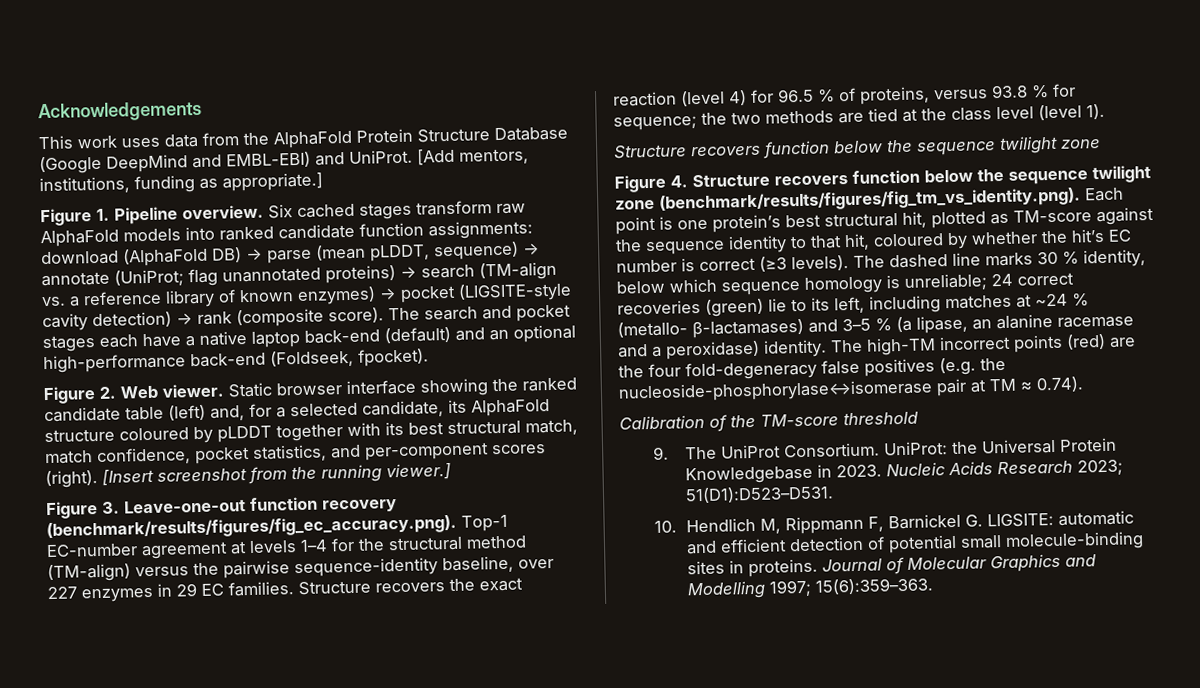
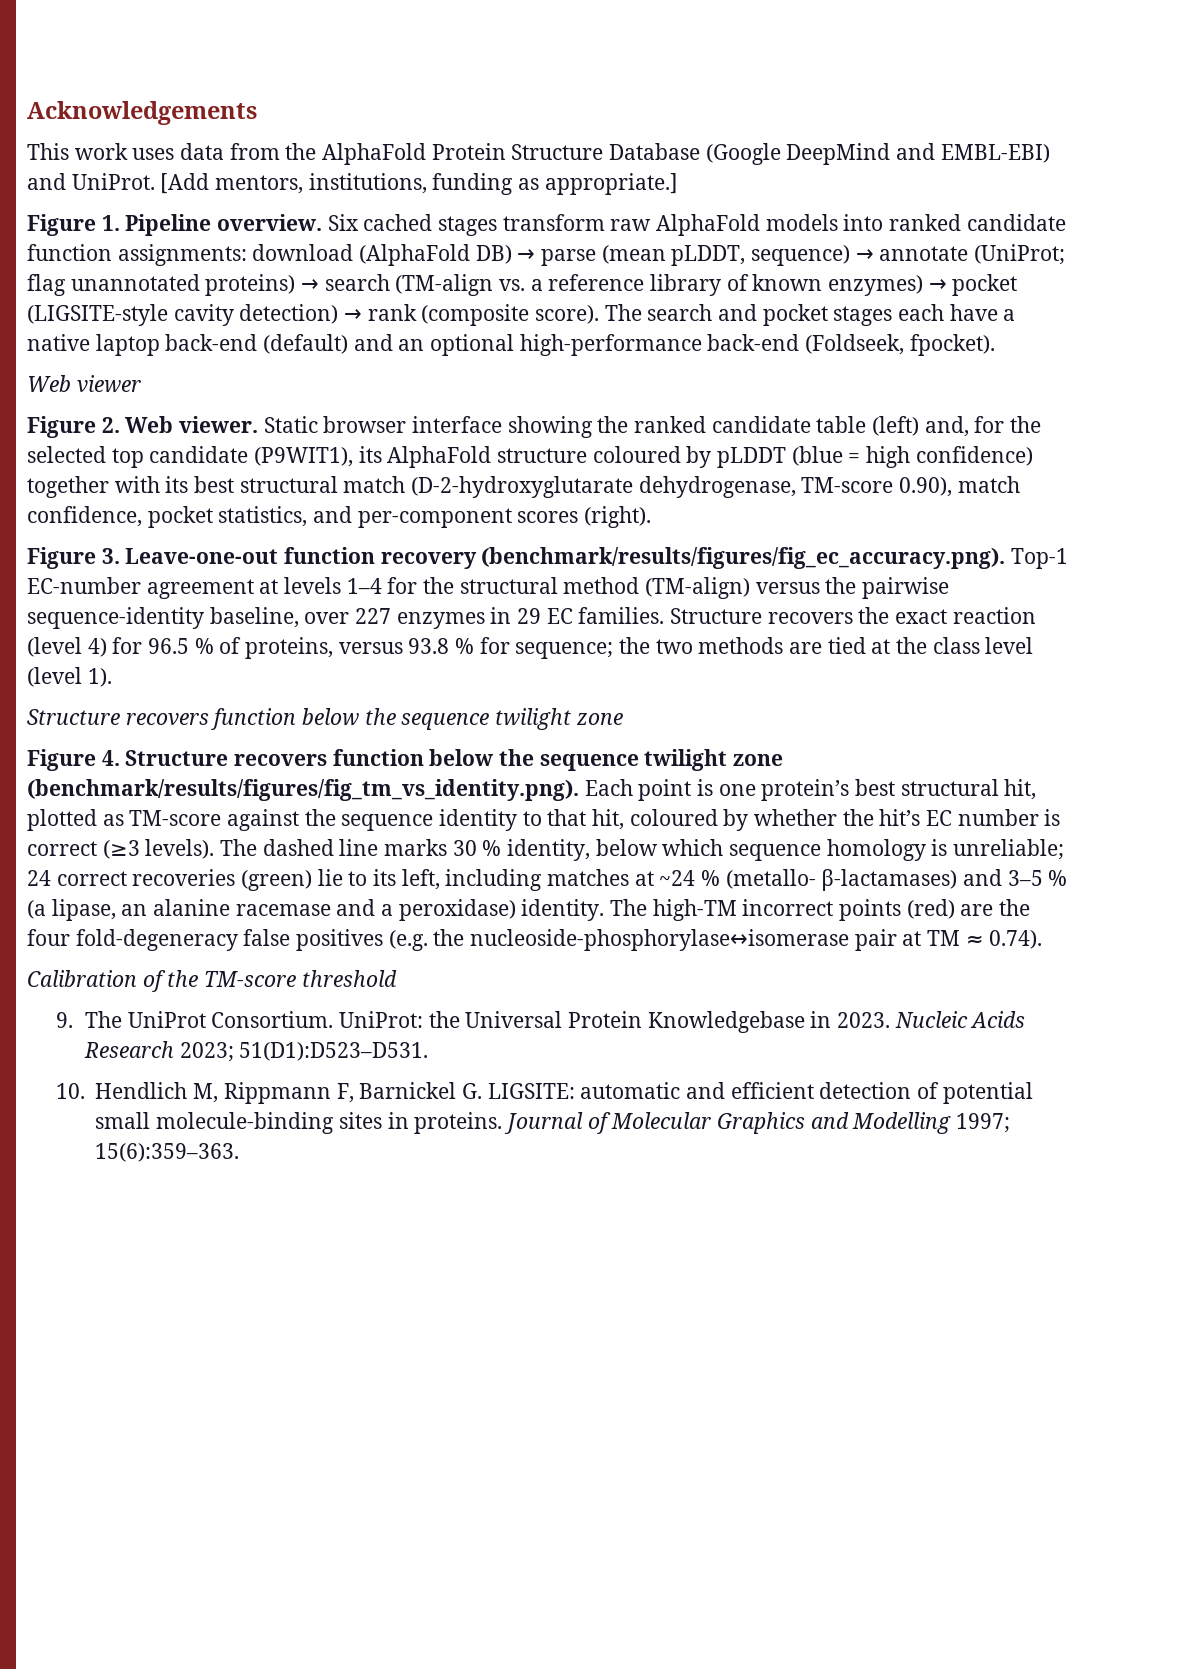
(429, 357) none -> [27,375,141,393] // Web viewer
[276,400,444,418] a selected candidate, -> [1010,416,1042,433] [27,446,354,468] the selected top candidate (P9WIT1),
(272, 434) none -> [791,446,1033,468] (blue = high confidence)
[525,419,578,436] match, -> [343,476,953,498] match (D-2-hydroxyglutarate dehydrogenase, TM-score 0.90),
[102,463,451,486] [Insert screenshot from the running viewer.] -> (652, 517) none

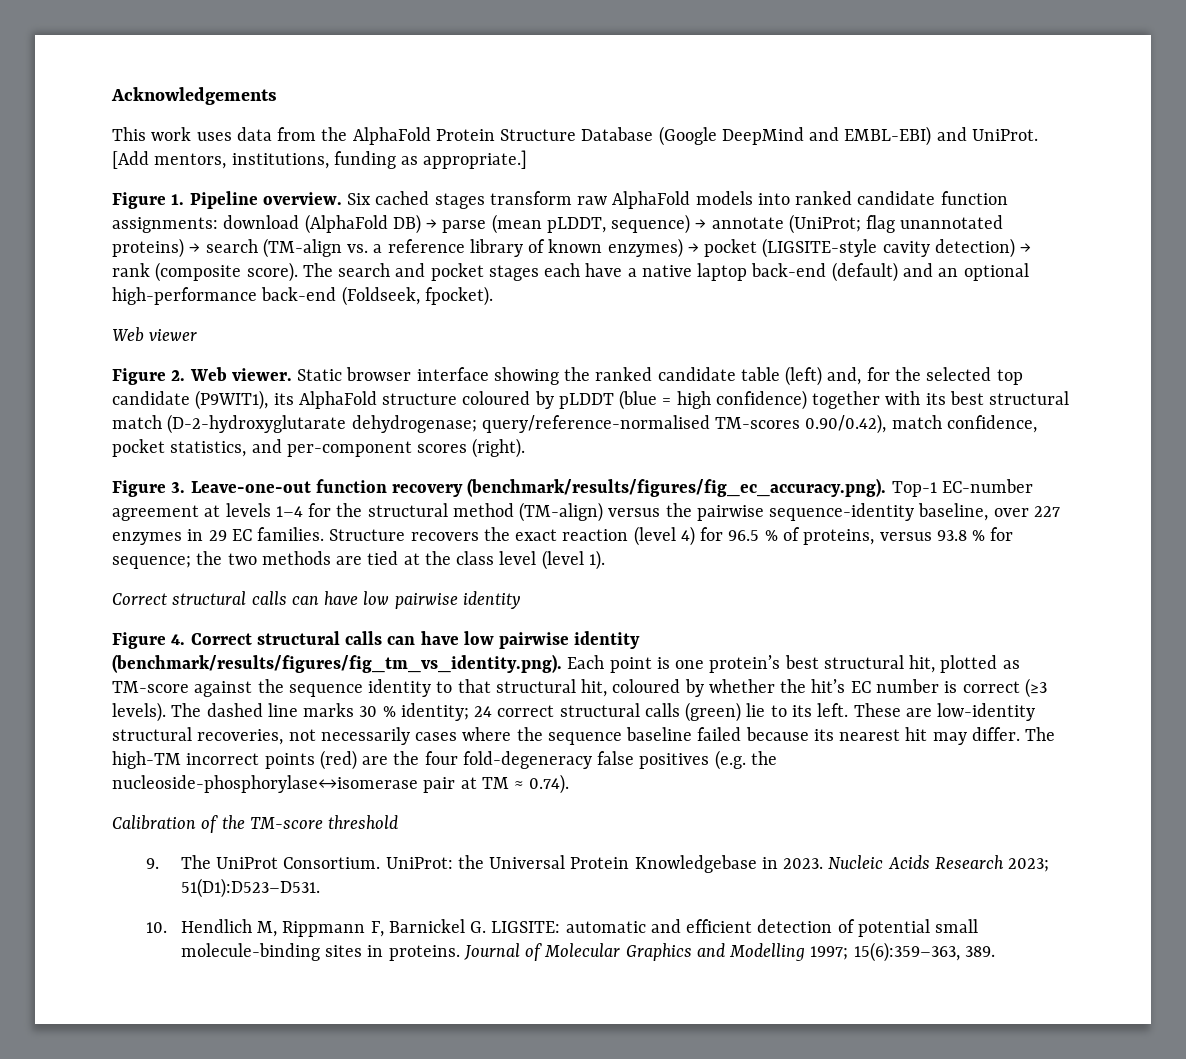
[638,476,953,498] dehydrogenase, TM-score 0.90), -> [351,414,887,434] dehydrogenase; query/reference-normalised TM-scores 0.90/0.42),
[27,708,623,730] [27,749,784,771] Structure recovers function below the sequence twilight zone // Figure 4. Structure recovers function below the sequence twilight zone -> [112,591,520,609] [112,631,641,649] Correct structural calls can have low pairwise identity // Figure 4. Correct structural calls can have low pairwise identity
(587, 817) none -> [495,679,576,693] structural
[507,839,1065,861] [27,869,1068,891] [27,899,605,921] identity, below which sequence homology is unreliable; 24 correct recoveries (green) lie to its left, including matches at ~24 % (metallo- β-lactamases) and 3–5 % (a lipase, an alanine racemase and a peroxidase) identity. -> [400,702,1036,722] [112,727,1020,745] identity; 24 correct structural calls (green) lie to its left. These are low-identity structural recoveries, not necessarily cases where the sequence baseline failed because its nearest hit may differ.
[95,1143,240,1162] 15(6):359–363. -> [853,942,995,962] 15(6):359–363, 389.

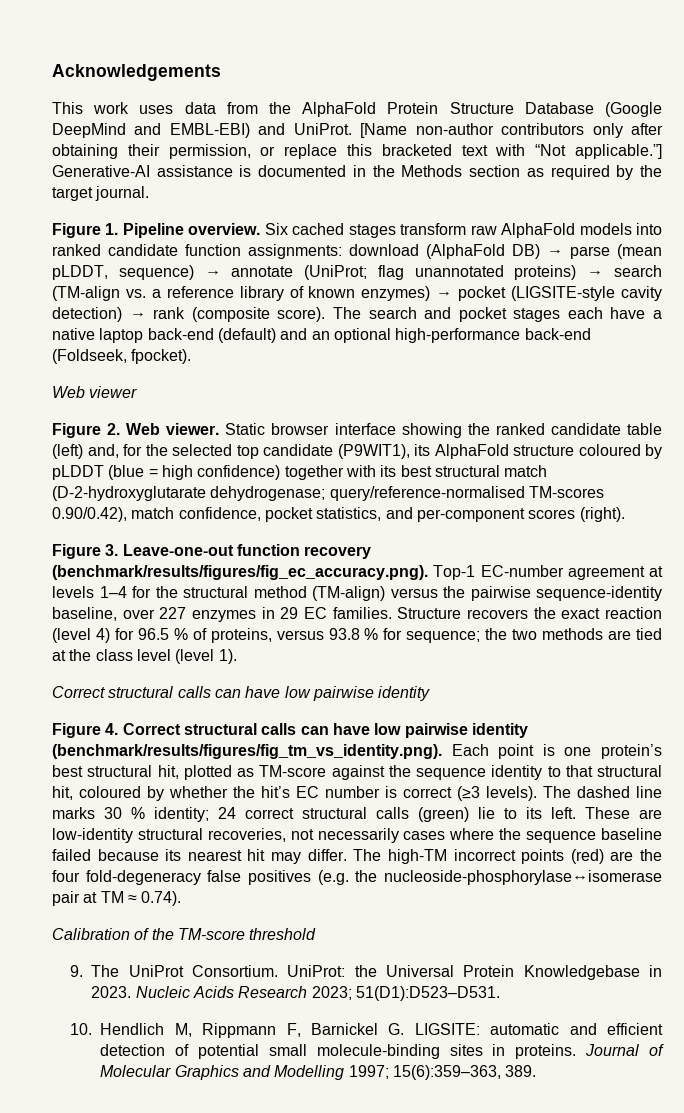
[112,150,528,169] [Add mentors, institutions, funding as appropriate.] -> [360,123,664,138] [52,144,662,159] [52,165,663,180] [52,186,150,201] [Name non-author contributors only after obtaining their permission, or replace this bracketed text with “Not applicable.”] Generative-AI assistance is documented in the Methods section as required by the target journal.

